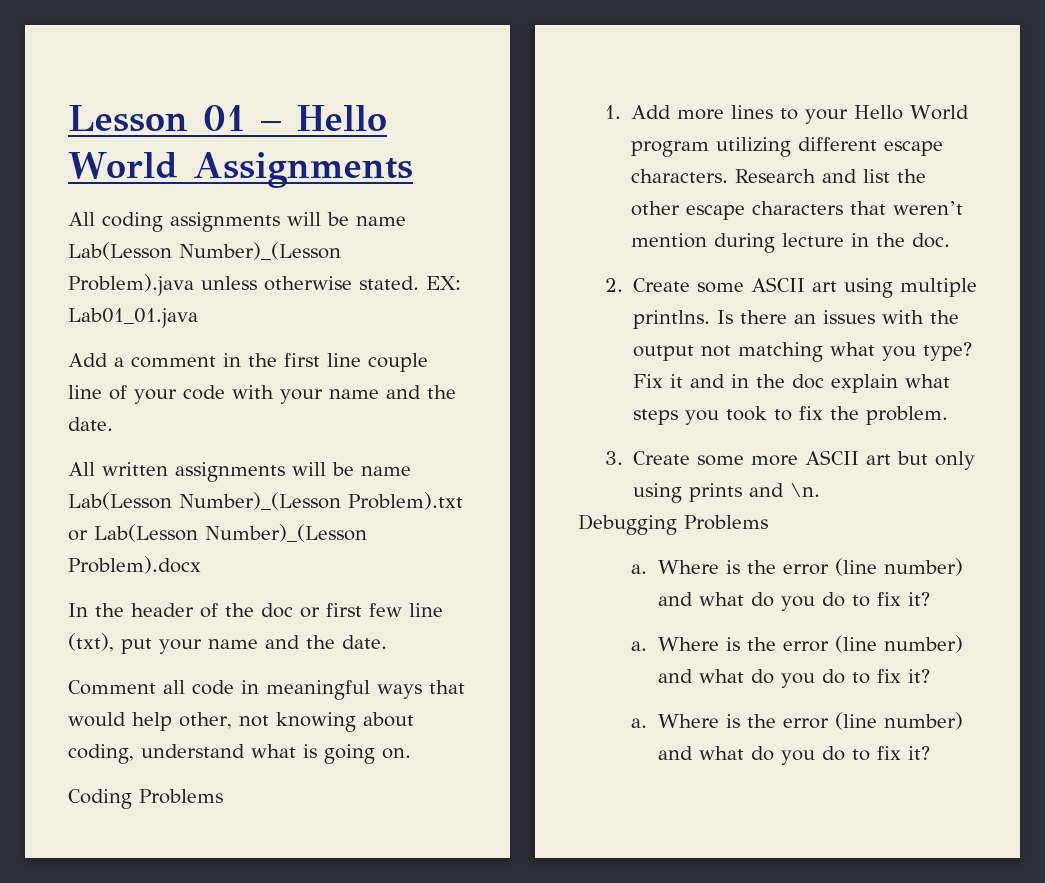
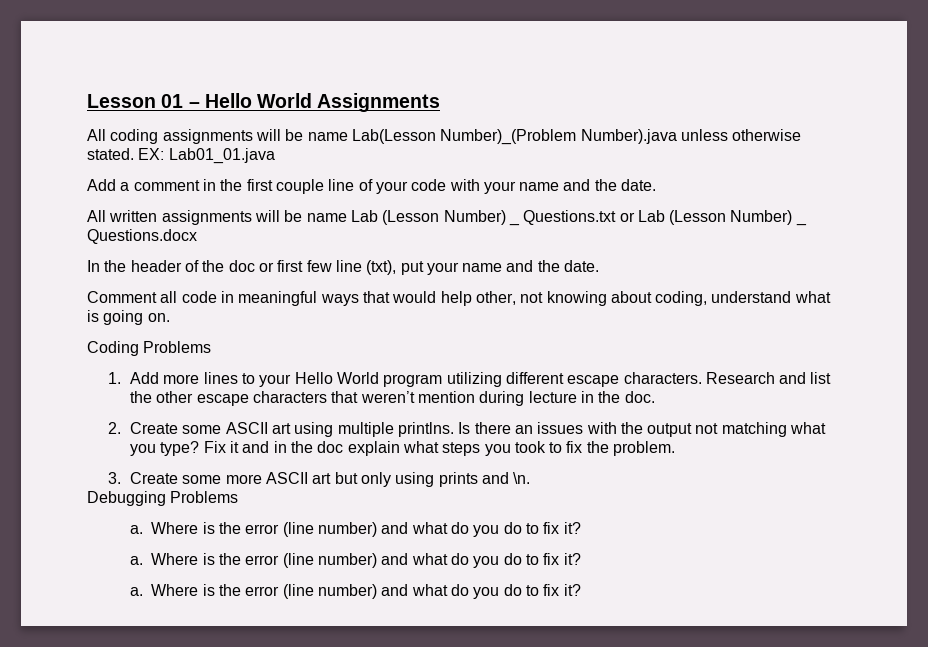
[179,242,341,260] [68,274,194,296] Number)_(Lesson Problem).java -> [440,129,677,145] Number)_(Problem Number).java
[327,353,361,367] line -> (273, 185) none
[68,492,463,510] [68,524,367,542] [68,556,201,574] Lab(Lesson Number)_(Lesson Problem).txt or Lab(Lesson Number)_(Lesson Problem).docx -> [350,210,807,226] [87,229,197,244] Lab (Lesson Number) _ Questions.txt or Lab (Lesson Number) _ Questions.docx

